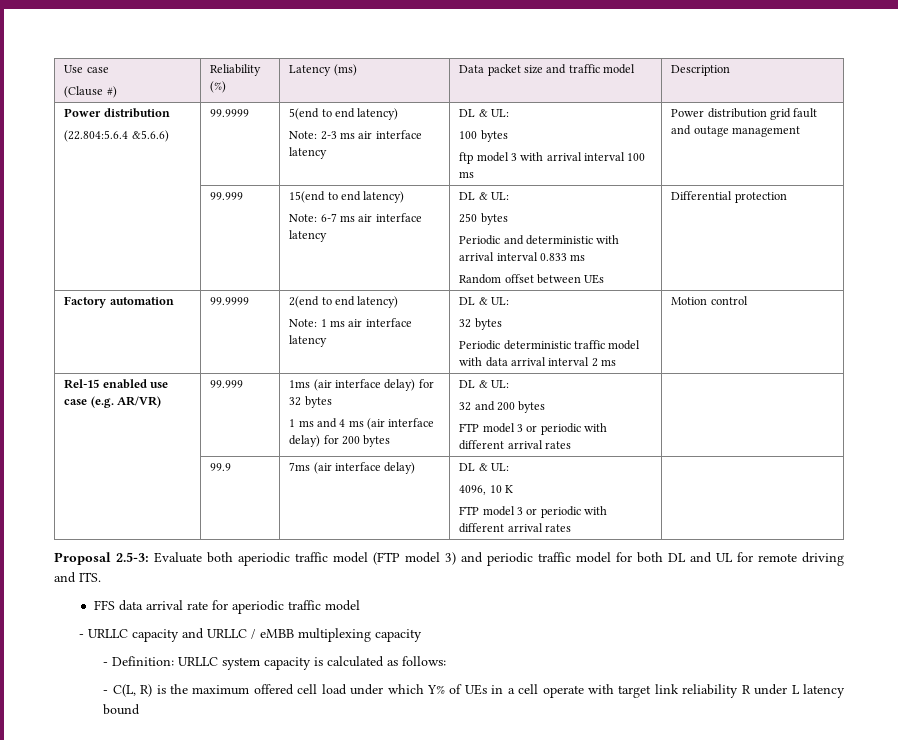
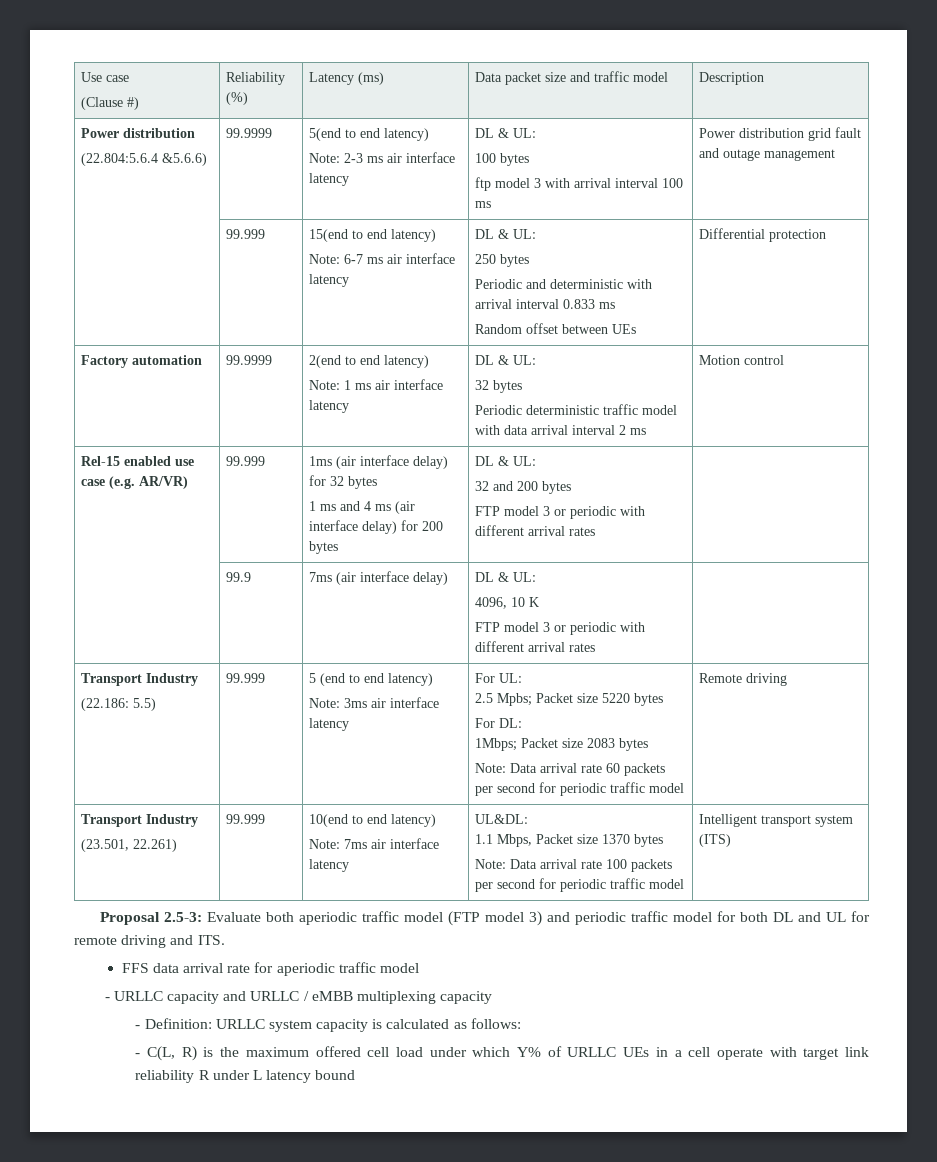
(571, 528) none -> [80,673,198,686] [80,698,156,711] [225,673,265,683] [308,673,433,686] [308,697,439,708] [308,718,349,731] [474,673,522,683] [474,693,663,706] [474,718,522,728] [474,738,648,751] [474,763,665,776] [474,782,684,796] [698,673,787,686] [80,814,198,827] [80,839,177,852] [225,814,265,824] [308,814,436,827] [308,838,439,849] [308,859,349,872] [474,814,528,824] [474,834,663,847] [474,859,672,872] [474,878,684,892] [698,814,853,827] [698,834,731,847] // Transport Industry // (22.186: 5.5) | 99.999 | 5 (end to end latency) // Note: 3ms air interface latency | For UL: // 2.5 Mpbs; Packet size 5220 bytes // For DL: // 1Mbps; Packet size 2083 bytes // Note: Data arrival rate 60 packets per second for periodic traffic model | Remote driving // Transport Industry // (23.501, 22.261) | 99.999 | 10(end to end latency) // Note: 7ms air interface latency | UL&DL: // 1.1 Mbps, Packet size 1370 bytes // Note: Data arrival rate 100 packets per second for periodic traffic model | Intelligent transport system (ITS)
(463, 689) none -> [567,1047,617,1057] URLLC

